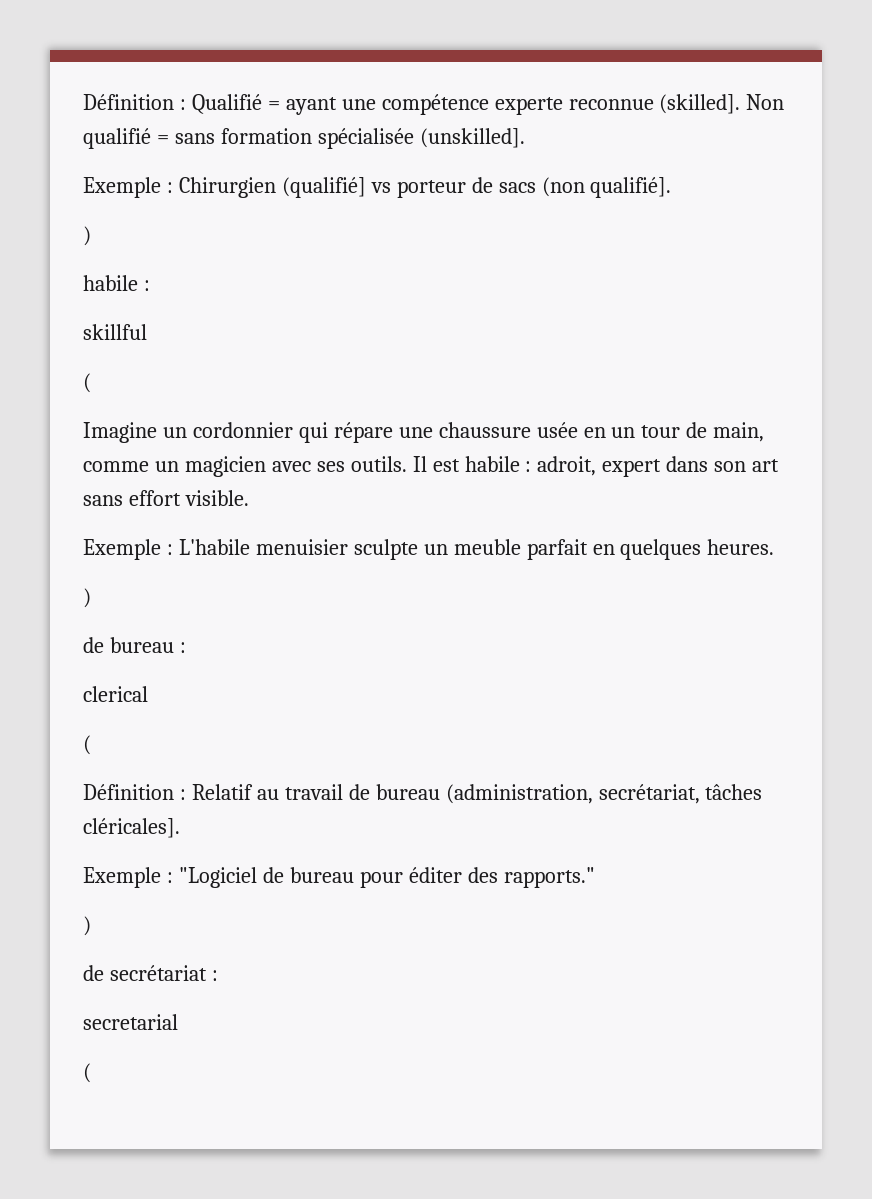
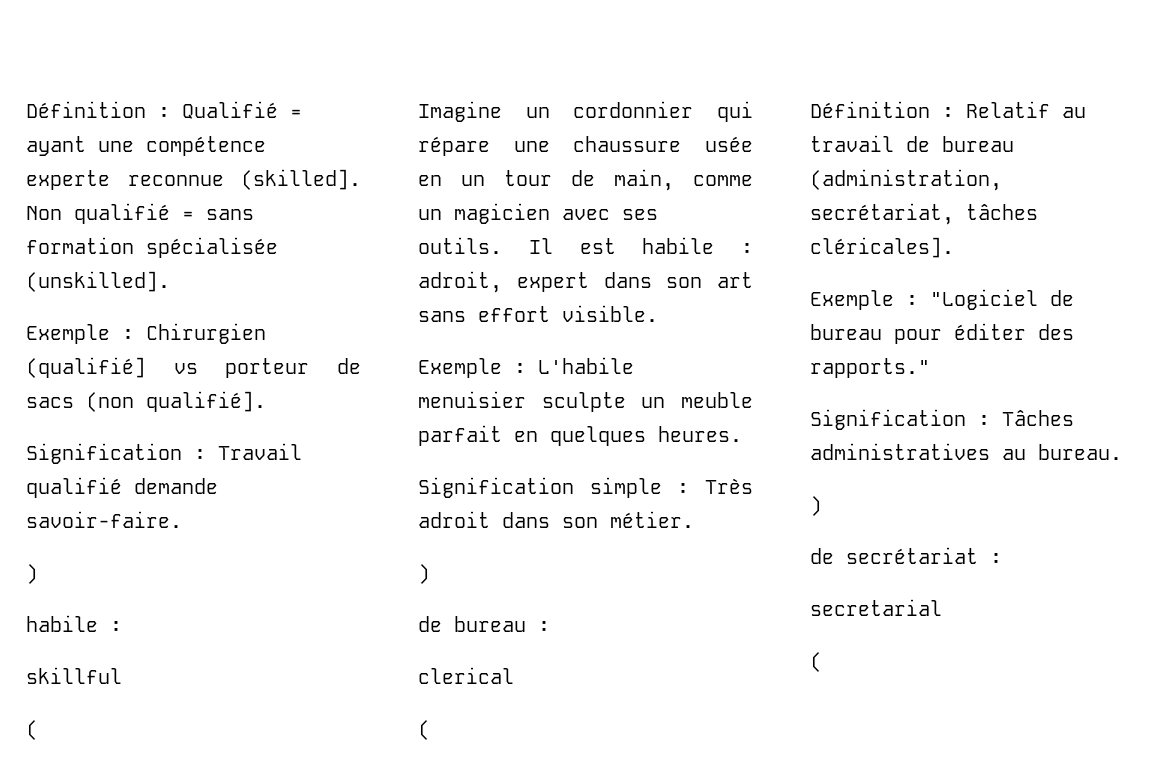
(672, 187) none -> [26,443,302,464] [26,477,218,498] [26,511,182,528] // Signification : Travail qualifié demande savoir-faire.
(775, 547) none -> [418,477,753,498] [418,511,694,528] // Signification simple : Très adroit dans son métier.
(595, 877) none -> [810,409,1074,430] [810,443,1122,460] // Signification : Tâches administratives au bureau.

